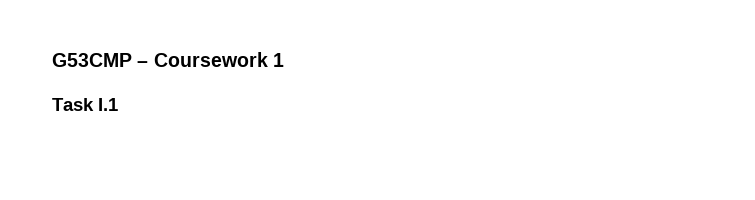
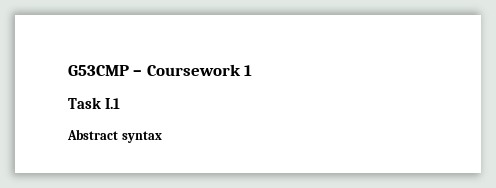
(118, 104) none -> [67,129,162,143] // Abstract syntax

